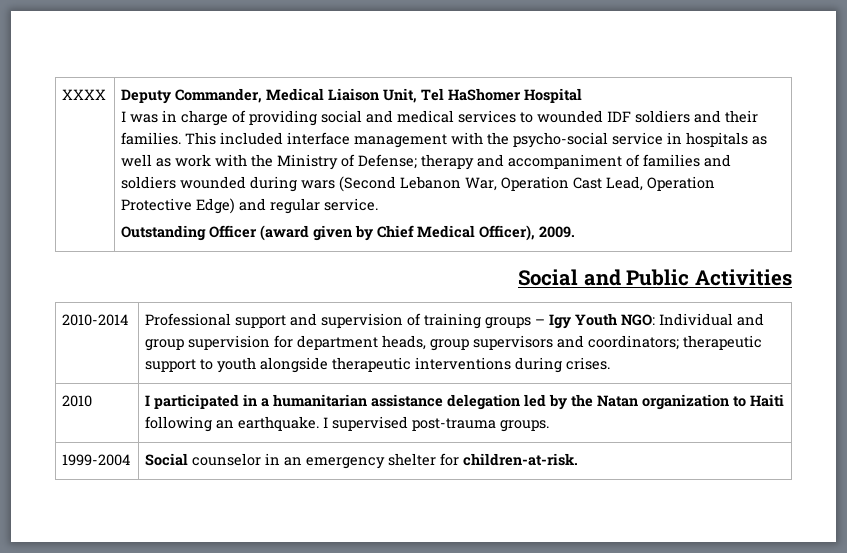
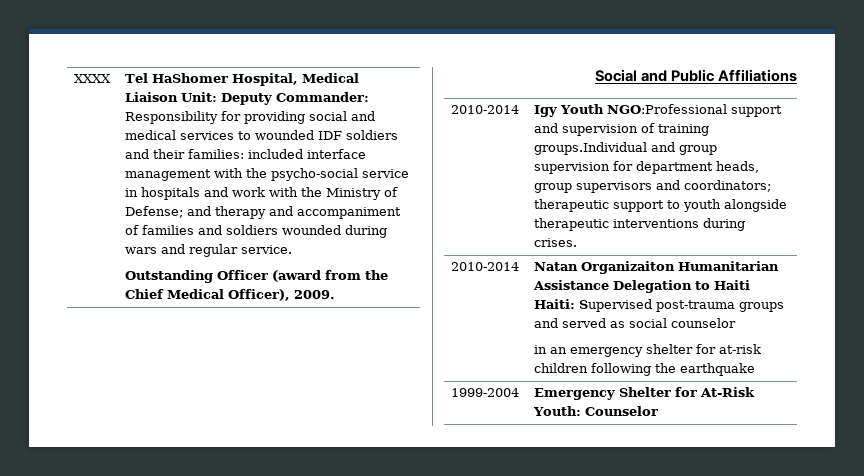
[121,88,583,104] [121,110,247,126] Deputy Commander, Medical Liaison Unit, Tel HaShomer Hospital // I was in charge of -> [125,73,360,86] [125,92,370,105] [125,111,242,124] Tel HaShomer Hospital, Medical Liaison Unit: Deputy Commander: Responsibility for
[121,132,217,145] families. This -> [188,149,245,159] families:
[752,136,768,145] [121,154,172,167] as well as -> [204,187,229,197] and
(418, 161) none -> [187,206,212,216] and
[339,176,716,192] [121,198,236,214] (Second Lebanon War, Operation Cast Lead, Operation Protective Edge) -> (158, 250) none
[313,225,374,241] given by -> [325,270,389,280] from the
[694,269,792,286] [62,314,129,326] [145,313,232,326] Activities // 2010-2014 | Professional -> [718,69,797,82] [451,105,520,114] [534,104,728,117] Affiliations // 2010-2014 | Igy Youth NGO:Professional
[485,313,734,329] groups – Igy Youth NGO: Individual -> [534,142,648,155] groups.Individual
[62,395,93,407] [145,394,785,410] [145,416,550,432] [62,454,131,466] [145,453,189,466] 2010 | I participated in a humanitarian assistance delegation led by the Natan organization to Haiti following an earthquake. I supervised post-trauma groups. // 1999-2004 | Social -> [451,262,520,271] [534,261,780,274] [533,280,751,293] [534,299,785,312] [534,318,668,328] 2010-2014 | Natan Organizaiton Humanitarian Assistance Delegation to Haiti Haiti: Supervised post-trauma groups and served as social
(262, 459) none -> (737, 323) //
[463,453,579,466] children-at-risk. -> [719,344,762,354] [534,363,756,376] [451,388,520,397] [534,387,756,400] [533,406,659,416] at-risk children following the earthquake // 1999-2004 | Emergency Shelter for At-Risk Youth: Counselor

